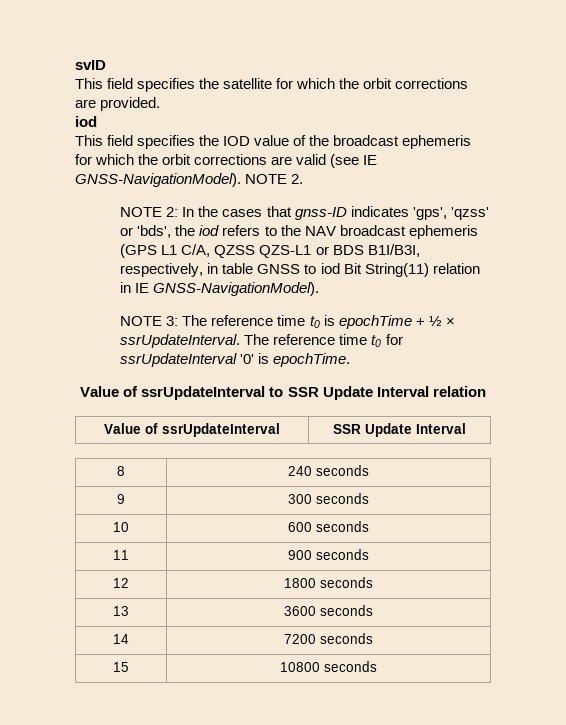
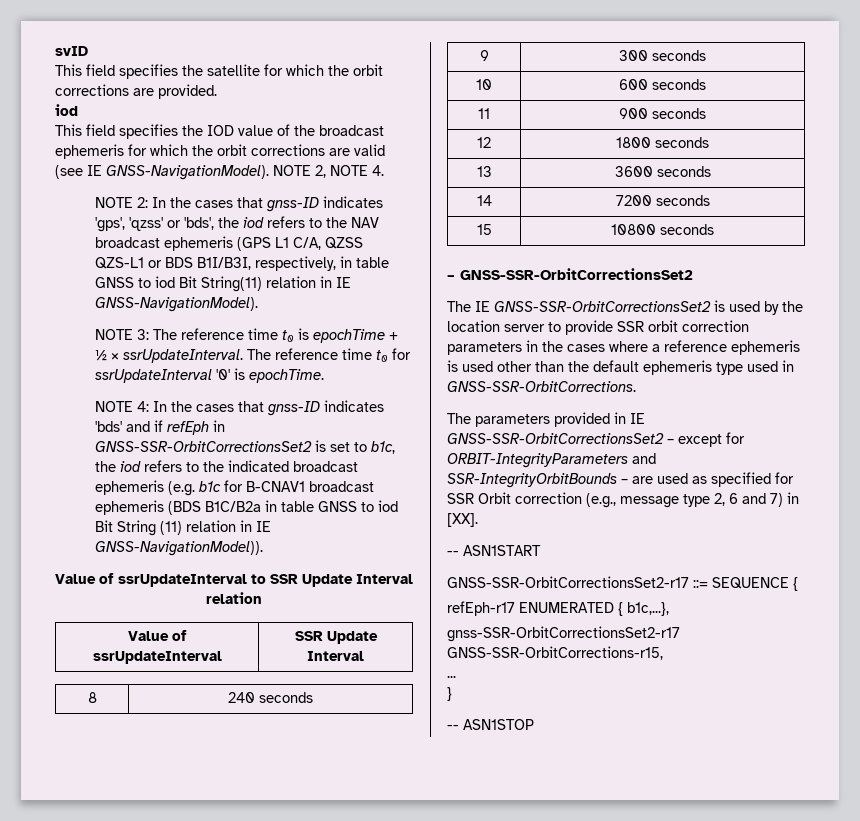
[291,174,304,184] 2. -> [315,165,384,178] 2, NOTE 4.
(351, 360) none -> [95,400,385,416] [95,420,226,435] [95,440,396,454] [95,460,359,472] [95,480,375,496] [95,500,399,515] [95,520,272,536] [95,541,264,556] // NOTE 4: In the cases that gnss-ID indicates 'bds' and if refEph in GNSS-SSR-OrbitCorrectionsSet2 is set to b1c, the iod refers to the indicated broadcast ephemeris (e.g. b1c for B-CNAV1 broadcast ephemeris (BDS B1C/B2a in table GNSS to iod Bit String (11) relation in IE GNSS-NavigationModel)).
(377, 666) none -> [447,268,693,280] [447,300,803,315] [447,320,749,335] [447,340,800,355] [447,360,794,375] [447,381,636,392] [447,412,645,427] [447,432,745,447] [447,453,656,468] [447,472,794,488] [447,492,799,508] [447,513,478,527] [447,545,541,556] [447,576,798,591] [447,601,669,616] [447,626,680,642] [447,646,663,660] [447,675,456,678] [447,687,452,701] [447,719,534,730] // – GNSS-SSR-OrbitCorrectionsSet2 // The IE GNSS-SSR-OrbitCorrectionsSet2 is used by the location server to provide SSR orbit correction parameters in the cases where a reference ephemeris is used other than the default ephemeris type used in GNSS-SSR-OrbitCorrections. // The parameters provided in IE GNSS-SSR-OrbitCorrectionsSet2 – except for ORBIT-IntegrityParameters and SSR-IntegrityOrbitBounds – are used as specified for SSR Orbit correction (e.g., message type 2, 6 and 7) in [XX]. // -- ASN1START // GNSS-SSR-OrbitCorrectionsSet2-r17 ::= SEQUENCE { // refEph-r17 ENUMERATED { b1c,...}, // gnss-SSR-OrbitCorrectionsSet2-r17 GNSS-SSR-OrbitCorrections-r15, // ... // } // -- ASN1STOP

